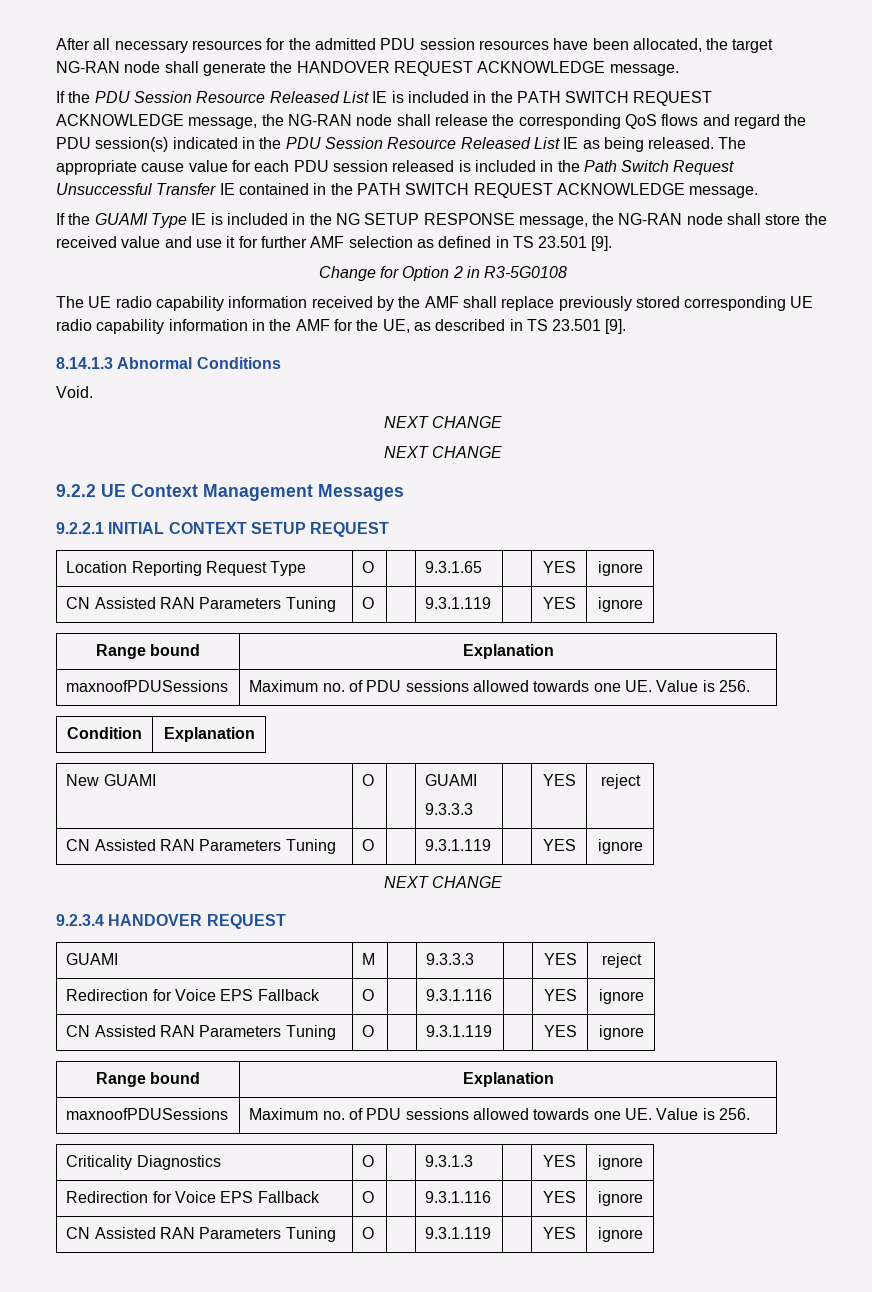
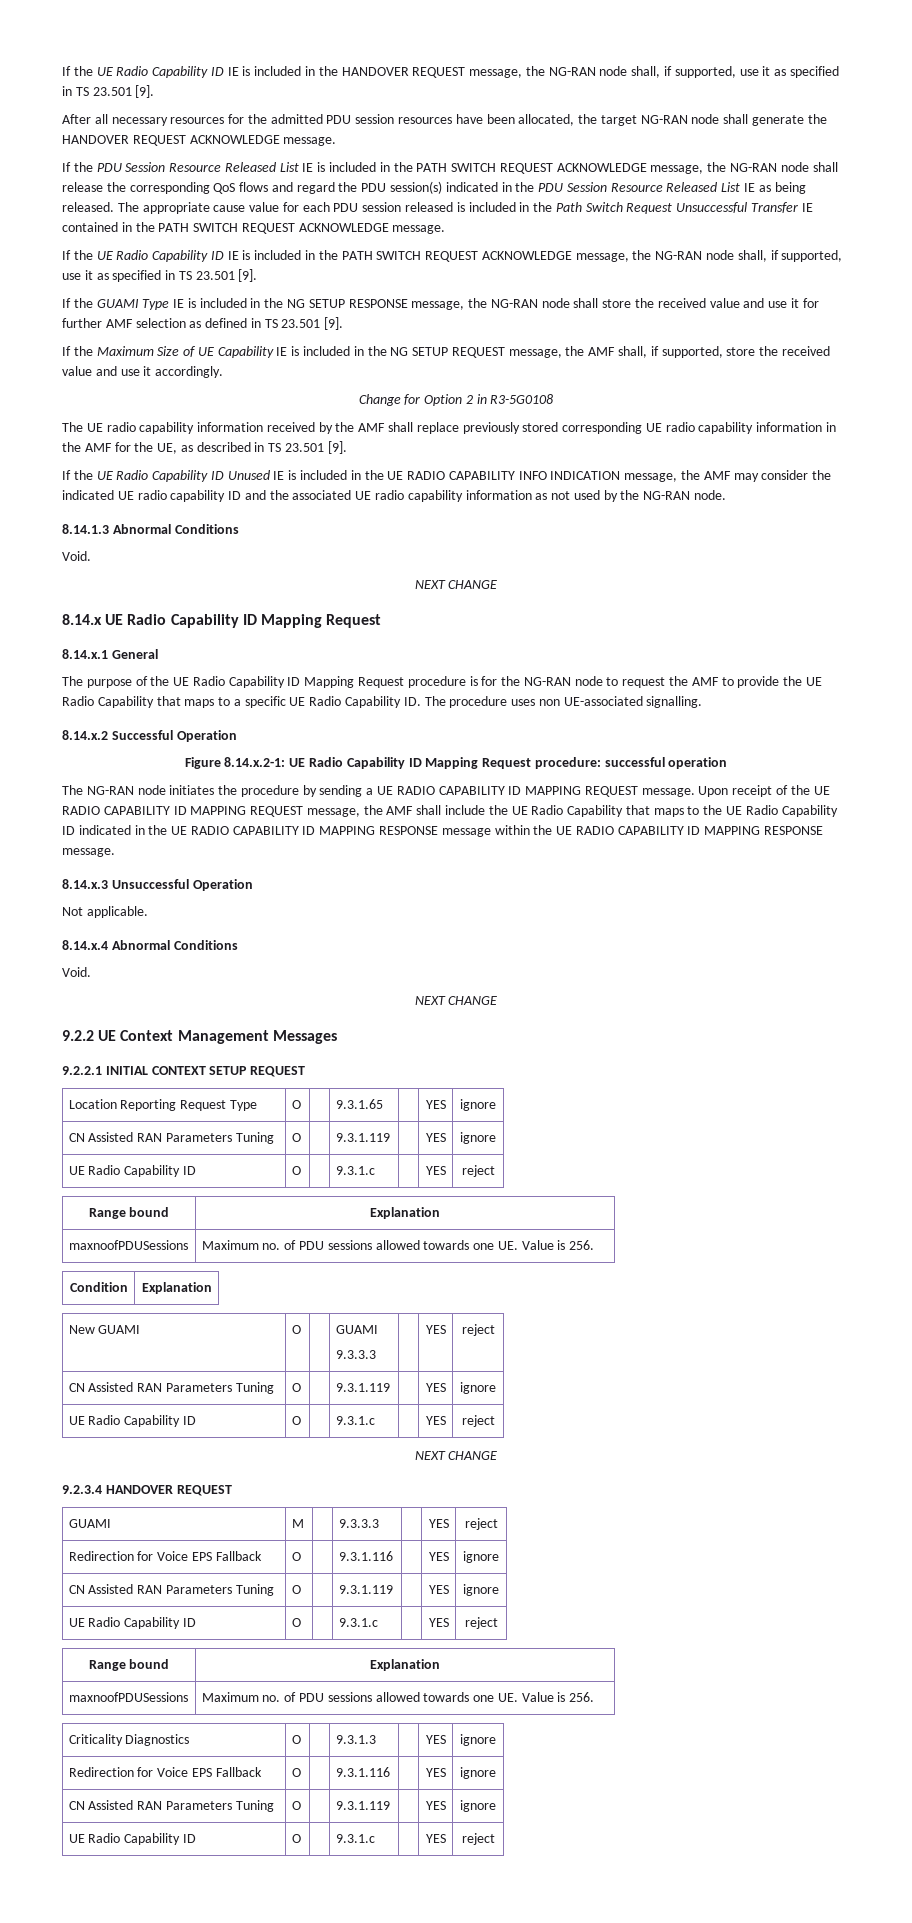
(56, 44) none -> [62,66,839,78] [62,85,155,98] If the UE Radio Capability ID IE is included in the HANDOVER REQUEST message, the NG-RAN node shall, if supported, use it as specified in TS 23.501 [9]. //
(759, 192) none -> [62,250,843,262] [62,269,258,282] // If the UE Radio Capability ID IE is included in the PATH SWITCH REQUEST ACKNOWLEDGE message, the NG-RAN node shall, if supported, use it as specified in TS 23.501 [9].
(613, 243) none -> [62,346,830,358] [62,366,224,378] // If the Maximum Size of UE Capability IE is included in the NG SETUP REQUEST message, the AMF shall, if supported, store the received value and use it accordingly.
(627, 326) none -> [62,470,832,482] [62,490,727,502] // If the UE Radio Capability ID Unused IE is included in the UE RADIO CAPABILITY INFO INDICATION message, the AMF may consider the indicated UE radio capability ID and the associated UE radio capability information as not used by the NG-RAN node.
(503, 422) none -> [62,614,382,628] [62,649,158,659] [62,676,822,688] [62,696,703,708] [62,730,237,742] [184,757,728,769] [62,785,830,797] [62,805,838,817] [62,825,824,837] [62,848,115,857] [62,879,253,891] [62,906,148,918] [62,940,238,950] [62,967,91,977] // 8.14.x UE Radio Capability ID Mapping Request // 8.14.x.1 General // The purpose of the UE Radio Capability ID Mapping Request procedure is for the NG-RAN node to request the AMF to provide the UE Radio Capability that maps to a specific UE Radio Capability ID. The procedure uses non UE-associated signalling. // 8.14.x.2 Successful Operation // Figure 8.14.x.2-1: UE Radio Capability ID Mapping Request procedure: successful operation // The NG-RAN node initiates the procedure by sending a UE RADIO CAPABILITY ID MAPPING REQUEST message. Upon receipt of the UE RADIO CAPABILITY ID MAPPING REQUEST message, the AMF shall include the UE Radio Capability that maps to the UE Radio Capability ID indicated in the UE RADIO CAPABILITY ID MAPPING RESPONSE message within the UE RADIO CAPABILITY ID MAPPING RESPONSE message. // 8.14.x.3 Unsuccessful Operation // Not applicable. // 8.14.x.4 Abnormal Conditions // Void.
(643, 604) none -> [68,1165,197,1177] [291,1166,301,1175] [335,1166,375,1175] [425,1166,446,1175] [461,1165,495,1177] // UE Radio Capability ID | O | | 9.3.1.c | | YES | reject
(643, 846) none -> [68,1415,197,1427] [291,1416,301,1425] [335,1416,375,1425] [425,1416,446,1425] [461,1415,495,1427] // UE Radio Capability ID | O | | 9.3.1.c | | YES | reject
(644, 1032) none -> [68,1617,197,1629] [291,1618,301,1627] [338,1618,378,1627] [428,1618,449,1627] [464,1617,498,1629] // UE Radio Capability ID | O | | 9.3.1.c | | YES | reject
(643, 1234) none -> [68,1833,197,1845] [291,1834,301,1843] [335,1834,375,1843] [425,1834,446,1843] [461,1833,495,1845] // UE Radio Capability ID | O | | 9.3.1.c | | YES | reject

